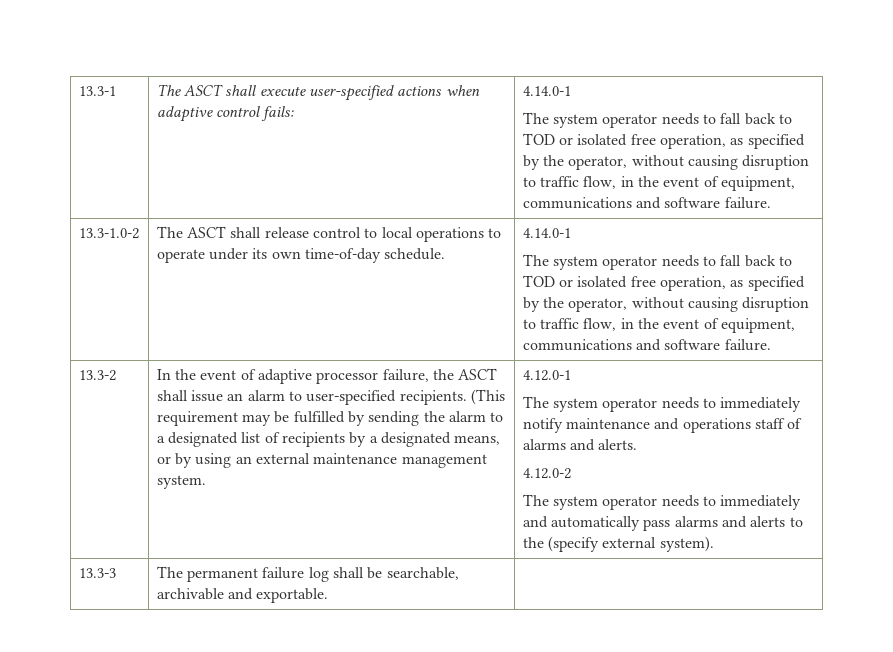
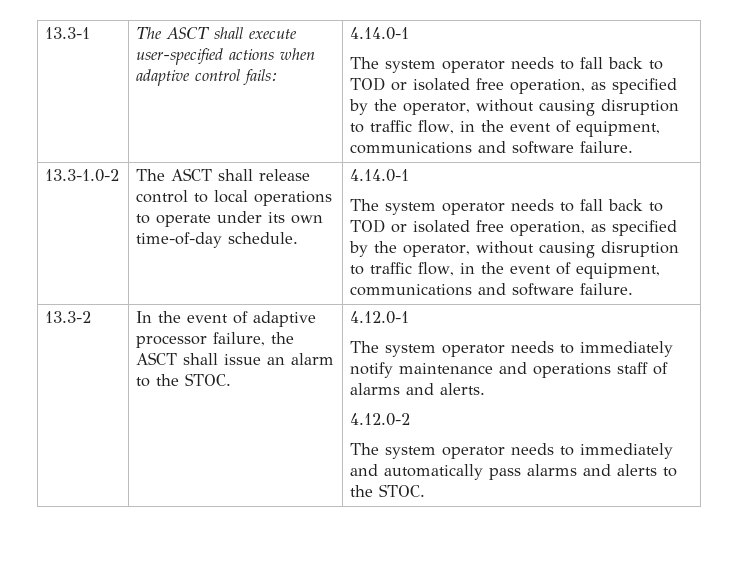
[306,389,505,405] [156,411,504,426] [156,432,501,447] [156,453,487,468] [156,475,206,489] user-specified recipients. (This requirement may be fulfilled by sending the alarm to a designated list of recipients by a designated means, or by using an external maintenance management system. -> [156,373,232,386] the STOC.
[547,536,714,552] [78,568,116,578] [156,566,459,582] [156,588,329,603] (specify external system). // 13.3-3 | The permanent failure log shall be searchable, archivable and exportable. | -> [379,484,426,497] STOC.

